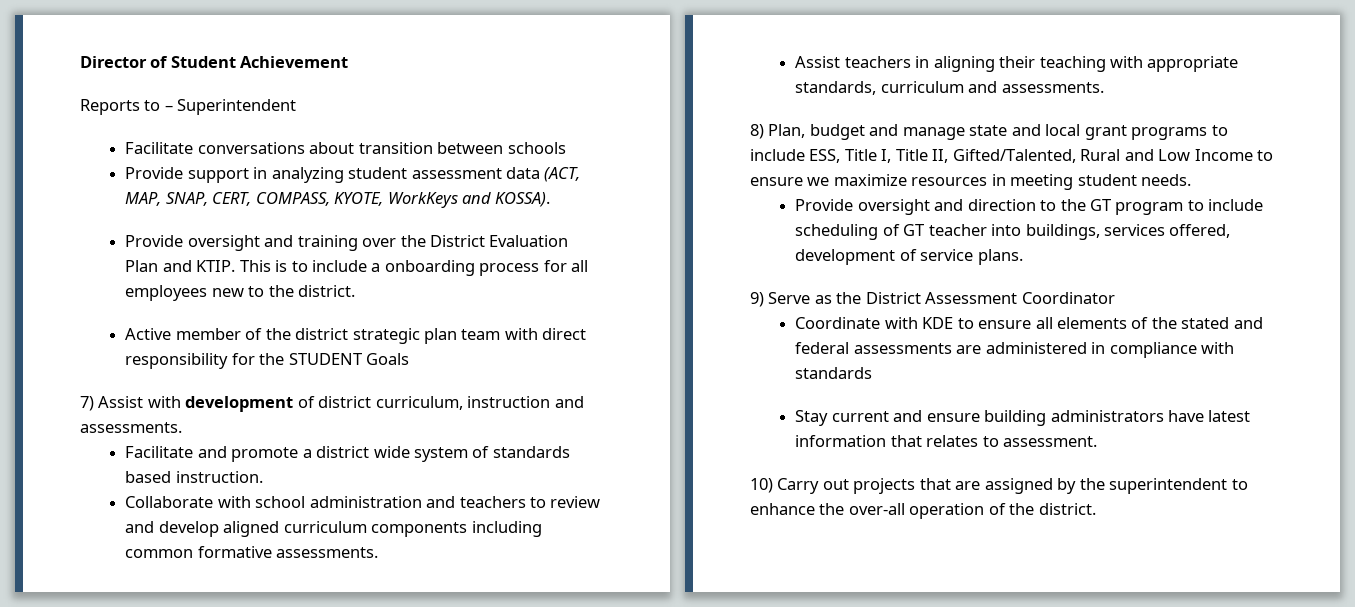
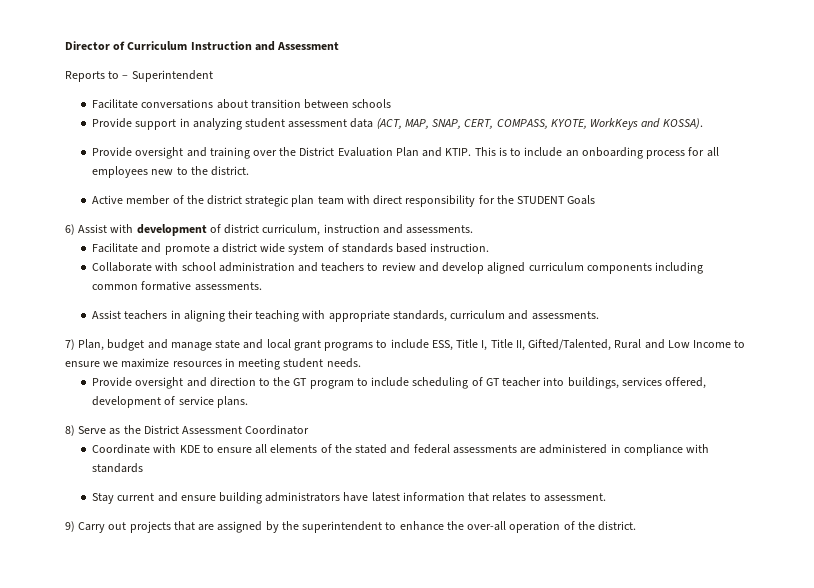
[170,56,349,68] Student Achievement -> [127,41,340,51] Curriculum Instruction and Assessment
[371,263,381,272] a -> [565,150,579,157] an
[80,396,94,411] 7) -> [65,224,75,235] 6)
[750,124,764,139] 8) -> [65,339,75,350] 7)
[750,292,764,307] 9) -> [65,425,75,436] 8)
[750,478,773,493] 10) -> [65,521,75,532] 9)

